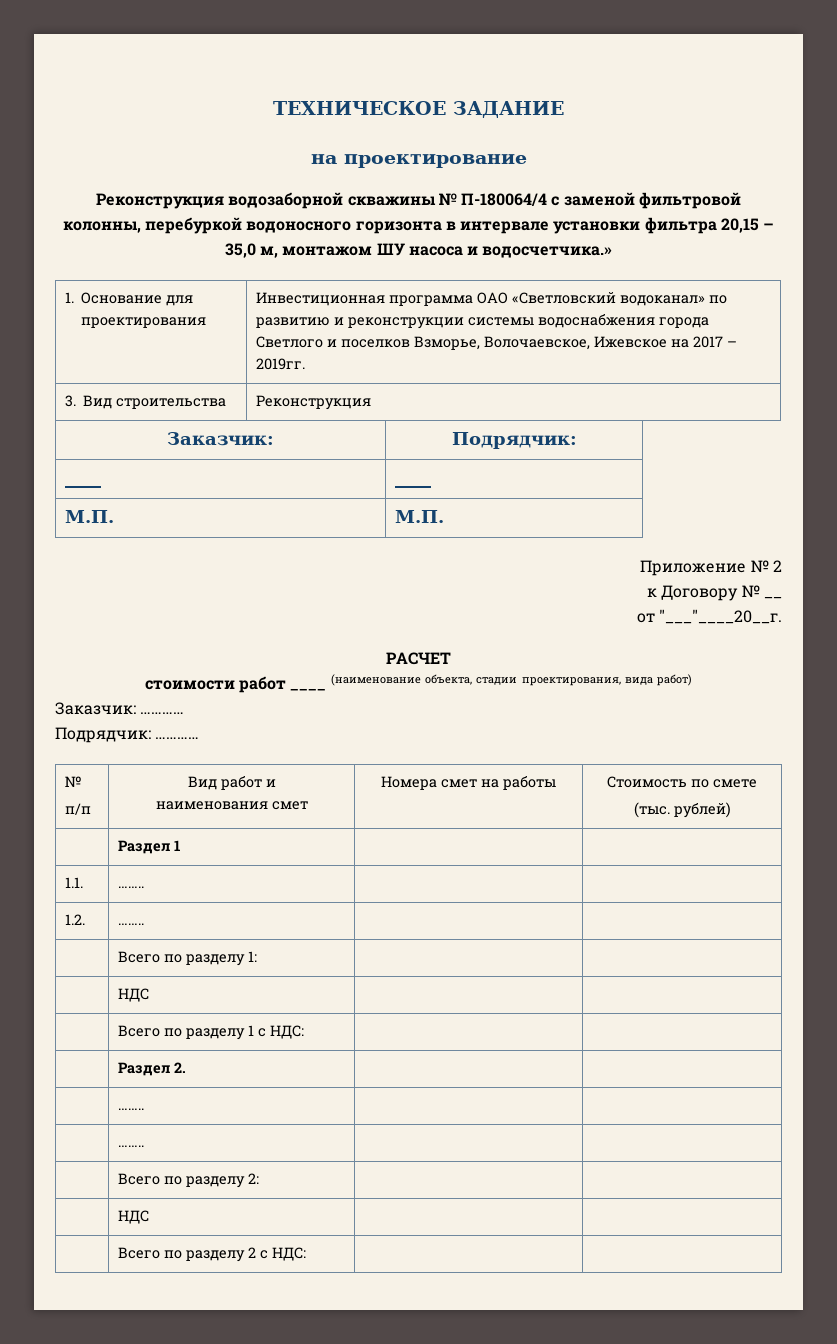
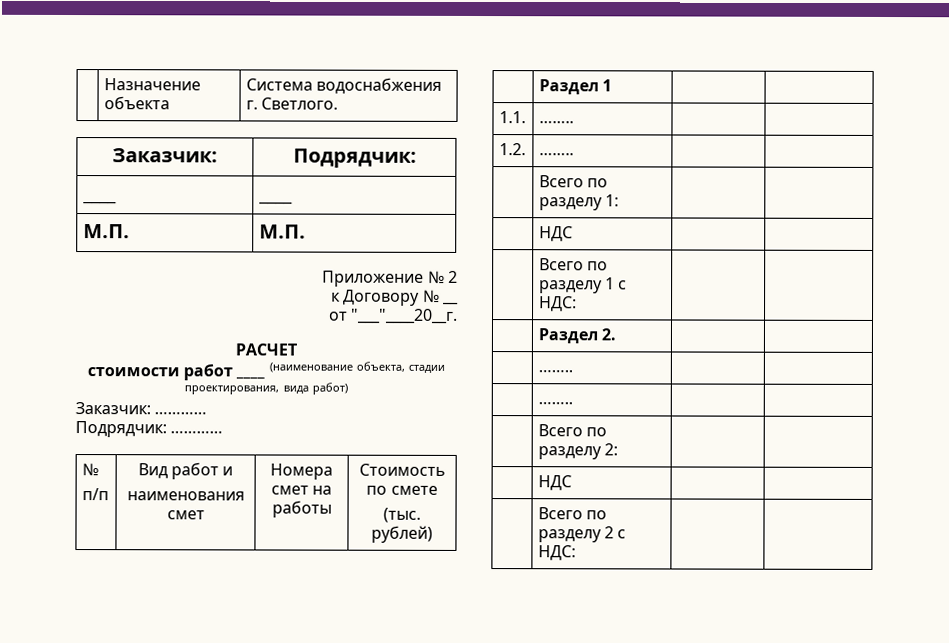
[273,101,564,118] [310,154,527,168] [95,192,742,209] [62,217,775,234] [224,243,613,258] [64,292,194,306] [81,317,207,328] [255,292,727,306] [255,314,709,329] [255,336,737,350] [255,358,305,370] [64,395,227,409] [255,395,371,410] ТЕХНИЧЕСКОЕ ЗАДАНИЕ // на проектирование // Реконструкция водозаборной скважины № П-180064/4 с заменой фильтровой колонны, перебуркой водоносного горизонта в интервале установки фильтра 20,15 – 35,0 м, монтажом ШУ насоса и водосчетчика.» // 1. Основание для проектирования | Инвестиционная программа ОАО «Светловский водоканал» по развитию и реконструкции системы водоснабжения города Светлого и поселков Взморье, Волочаевское, Ижевское на 2017 – 2019гг. // 3. Вид строительства | Реконструкция -> [103,78,201,91] [103,96,170,110] [245,77,442,94] [245,97,338,110] | Назначение объекта | Система водоснабжения г. Светлого.

